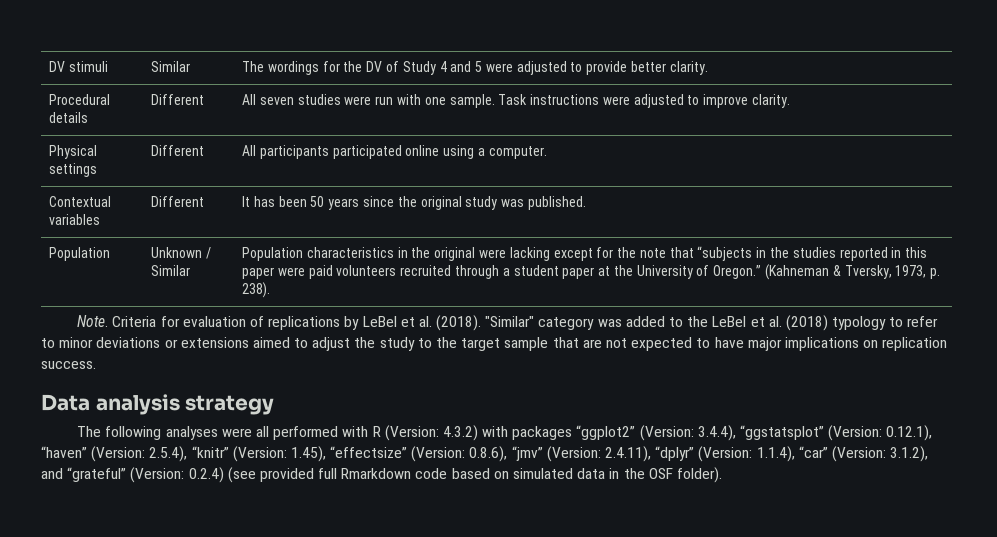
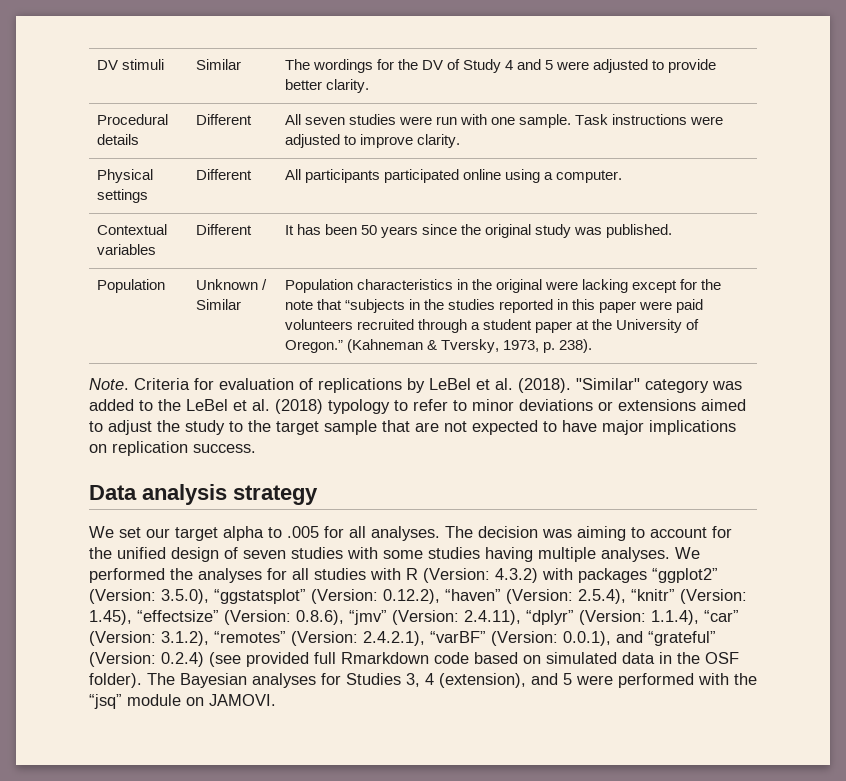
[77,426,339,440] The following analyses were all performed -> [89,526,732,541] [89,547,700,562] [89,568,366,583] We set our target alpha to .005 for all analyses. The decision was aiming to account for the unified design of seven studies with some studies having multiple analyses. We performed the analyses for all studies
[697,425,736,441] 3.4.4), -> [161,589,209,604] 3.5.0),
[886,425,933,441] 0.12.1), -> [383,589,440,604] 0.12.2),
(929, 454) none -> [214,631,611,646] “remotes” (Version: 2.4.2.1), “varBF” (Version: 0.0.1),
(722, 475) none -> [147,673,757,688] [89,694,276,709] The Bayesian analyses for Studies 3, 4 (extension), and 5 were performed with the “jsq” module on JAMOVI.

